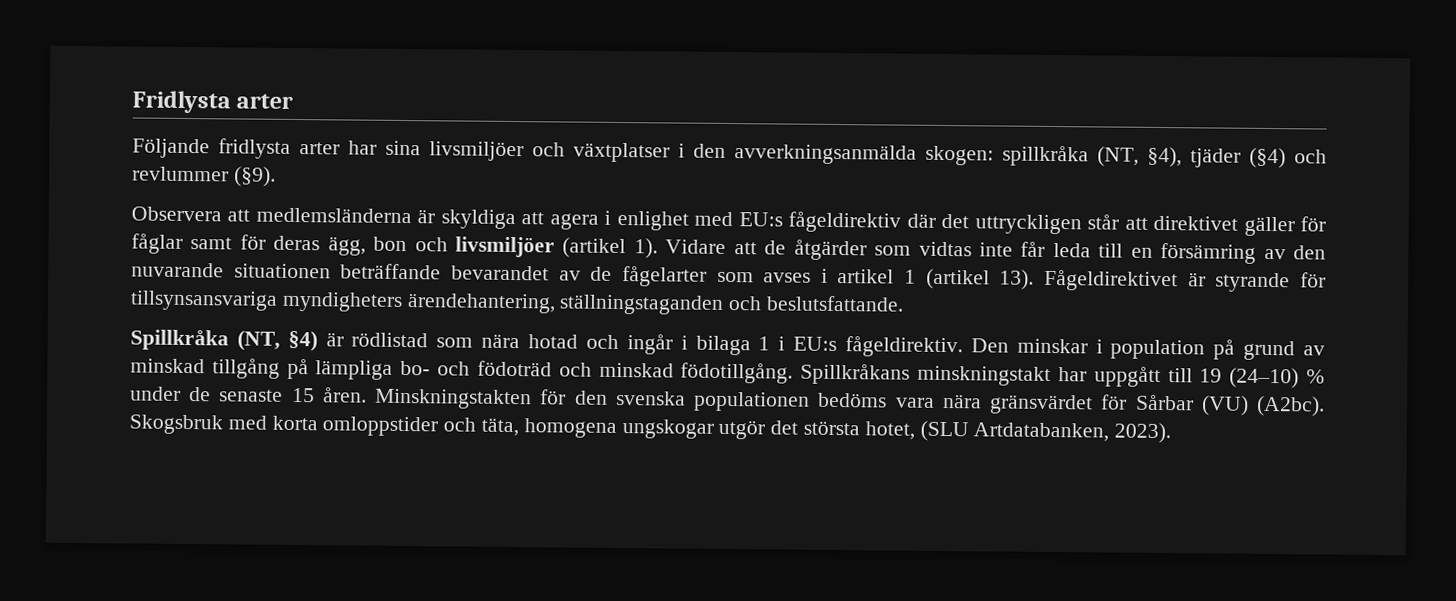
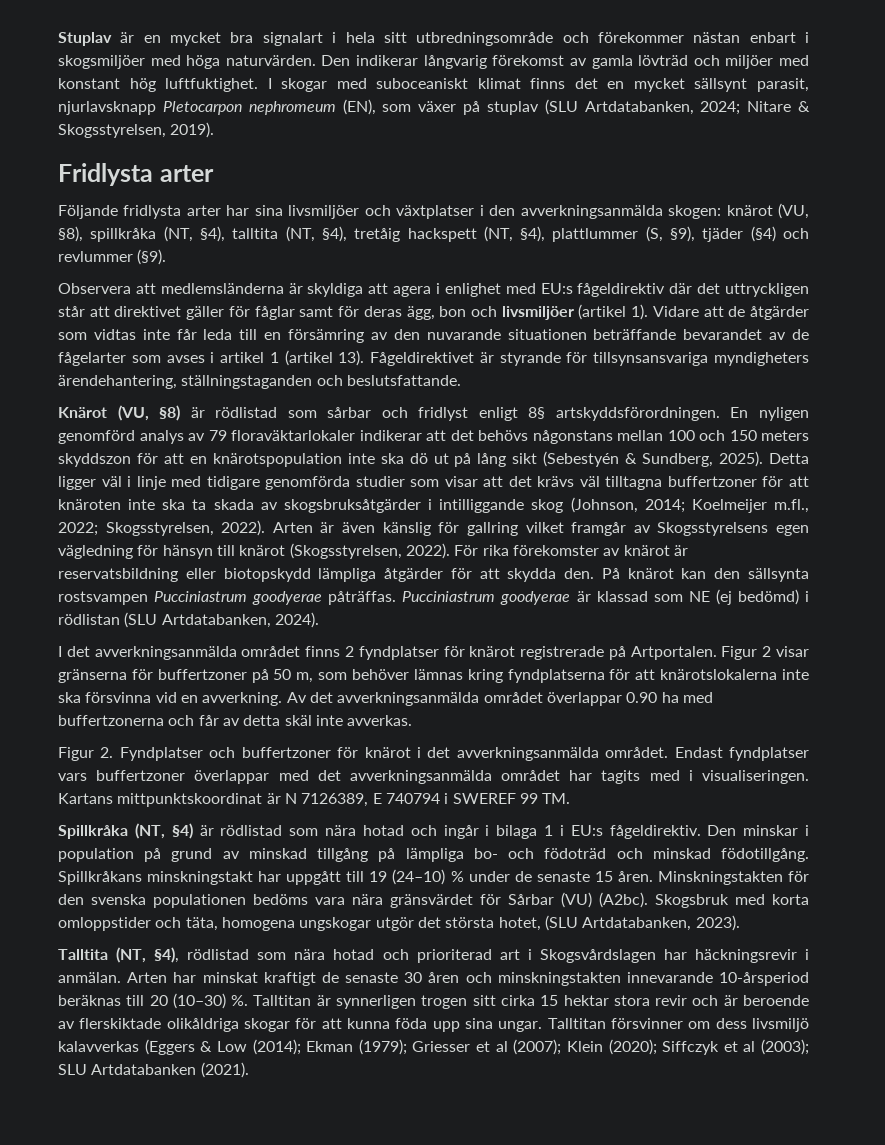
(132, 102) none -> [58,32,809,46] [58,55,810,69] [58,78,810,92] [58,99,810,115] [58,122,215,138] Stuplav är en mycket bra signalart i hela sitt utbredningsområde och förekommer nästan enbart i skogsmiljöer med höga naturvärden. Den indikerar långvarig förekomst av gamla lövträd och miljöer med konstant hög luftfuktighet. I skogar med suboceaniskt klimat finns det en mycket sällsynt parasit, njurlavsknapp Pletocarpon nephromeum (EN), som växer på stuplav (SLU Artdatabanken, 2024; Nitare & Skogsstyrelsen, 2019). //
[1002,145,1182,168] spillkråka (NT, §4), -> [726,203,809,219] [58,226,696,242] knärot (VU, §8), spillkråka (NT, §4), talltita (NT, §4), tretåig hackspett (NT, §4), plattlummer (S, §9),
(905, 303) none -> [58,405,810,421] [58,430,809,444] [58,451,809,467] [58,476,809,490] [58,497,810,513] [58,520,810,536] [58,543,688,559] [58,568,809,582] [58,589,810,605] [58,612,319,628] [58,646,810,660] [58,669,809,683] [58,692,713,706] [58,715,413,726] [58,747,810,761] [58,770,809,784] [58,793,571,807] // Knärot (VU, §8) är rödlistad som sårbar och fridlyst enligt 8§ artskyddsförordningen. En nyligen genomförd analys av 79 floraväktarlokaler indikerar att det behövs någonstans mellan 100 och 150 meters skyddszon för att en knärotspopulation inte ska dö ut på lång sikt (Sebestyén & Sundberg, 2025). Detta ligger väl i linje med tidigare genomförda studier som visar att det krävs väl tilltagna buffertzoner för att knäroten inte ska ta skada av skogsbruksåtgärder i intilliggande skog (Johnson, 2014; Koelmeijer m.fl., 2022; Skogsstyrelsen, 2022). Arten är även känslig för gallring vilket framgår av Skogsstyrelsens egen vägledning för hänsyn till knärot (Skogsstyrelsen, 2022). För rika förekomster av knärot är reservatsbildning eller biotopskydd lämpliga åtgärder för att skydda den. På knärot kan den sällsynta rostsvampen Pucciniastrum goodyerae påträffas. Pucciniastrum goodyerae är klassad som NE (ej bedömd) i rödlistan (SLU Artdatabanken, 2024). // I det avverkningsanmälda området finns 2 fyndplatser för knärot registrerade på Artportalen. Figur 2 visar gränserna för buffertzoner på 50 m, som behöver lämnas kring fyndplatserna för att knärotslokalerna inte ska försvinna vid en avverkning. Av det avverkningsanmälda området överlappar 0.90 ha med buffertzonerna och får av detta skäl inte avverkas. // Figur 2. Fyndplatser och buffertzoner för knärot i det avverkningsanmälda området. Endast fyndplatser vars buffertzoner överlappar med det avverkningsanmälda området har tagits med i visualiseringen. Kartans mittpunktskoordinat är N 7126389, E 740794 i SWEREF 99 TM.
(1172, 433) none -> [58,947,809,963] [58,972,809,986] [58,993,809,1009] [58,1018,809,1032] [58,1039,809,1055] [58,1062,249,1078] // Talltita (NT, §4), rödlistad som nära hotad och prioriterad art i Skogsvårdslagen har häckningsrevir i anmälan. Arten har minskat kraftigt de senaste 30 åren och minskningstakten innevarande 10-årsperiod beräknas till 20 (10–30) %. Talltitan är synnerligen trogen sitt cirka 15 hektar stora revir och är beroende av flerskiktade olikåldriga skogar för att kunna föda upp sina ungar. Talltitan försvinner om dess livsmiljö kalavverkas (Eggers & Low (2014); Ekman (1979); Griesser et al (2007); Klein (2020); Siffczyk et al (2003); SLU Artdatabanken (2021).

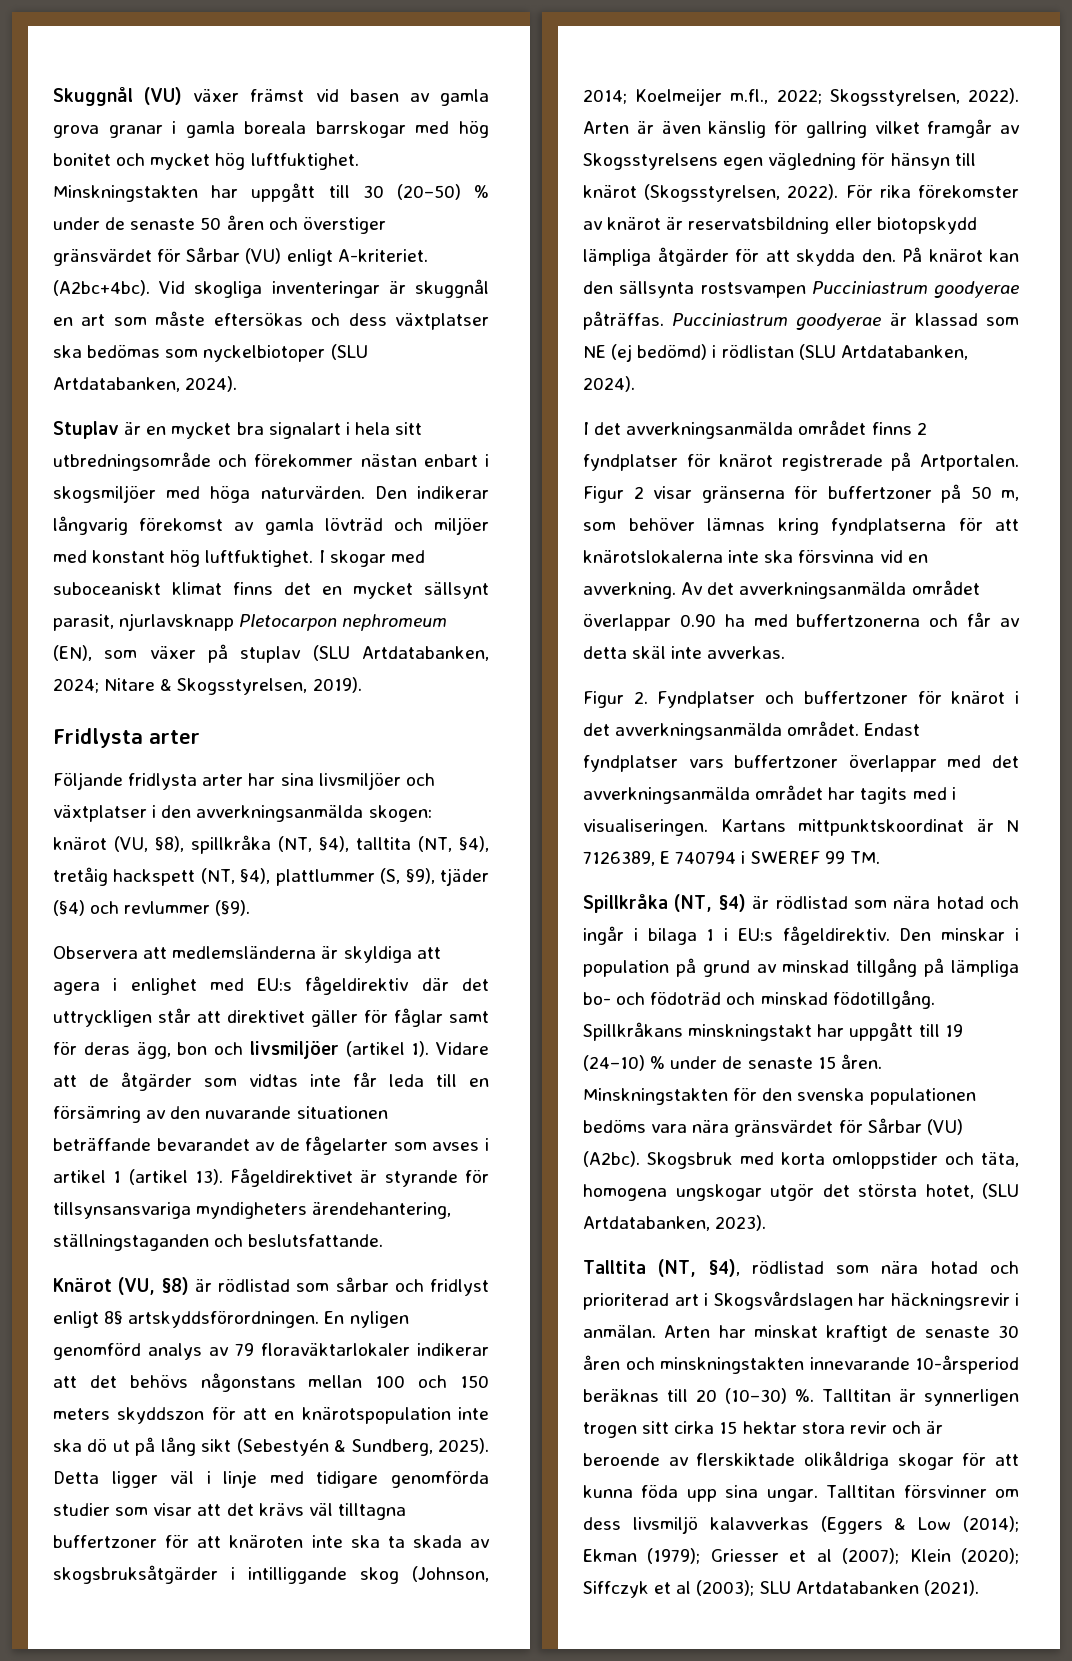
(58, 39) none -> [53,87,489,106] [53,120,489,138] [53,152,359,170] [53,183,490,202] [53,215,386,234] [53,247,428,266] [53,279,489,298] [53,311,489,330] [53,344,368,362] [53,376,238,392] Skuggnål (VU) växer främst vid basen av gamla grova granar i gamla boreala barrskogar med hög bonitet och mycket hög luftfuktighet. Minskningstakten har uppgått till 30 (20–50) % under de senaste 50 åren och överstiger gränsvärdet för Sårbar (VU) enligt A-kriteriet. (A2bc+4bc). Vid skogliga inventeringar är skuggnål en art som måste eftersökas och dess växtplatser ska bedömas som nyckelbiotoper (SLU Artdatabanken, 2024). //

